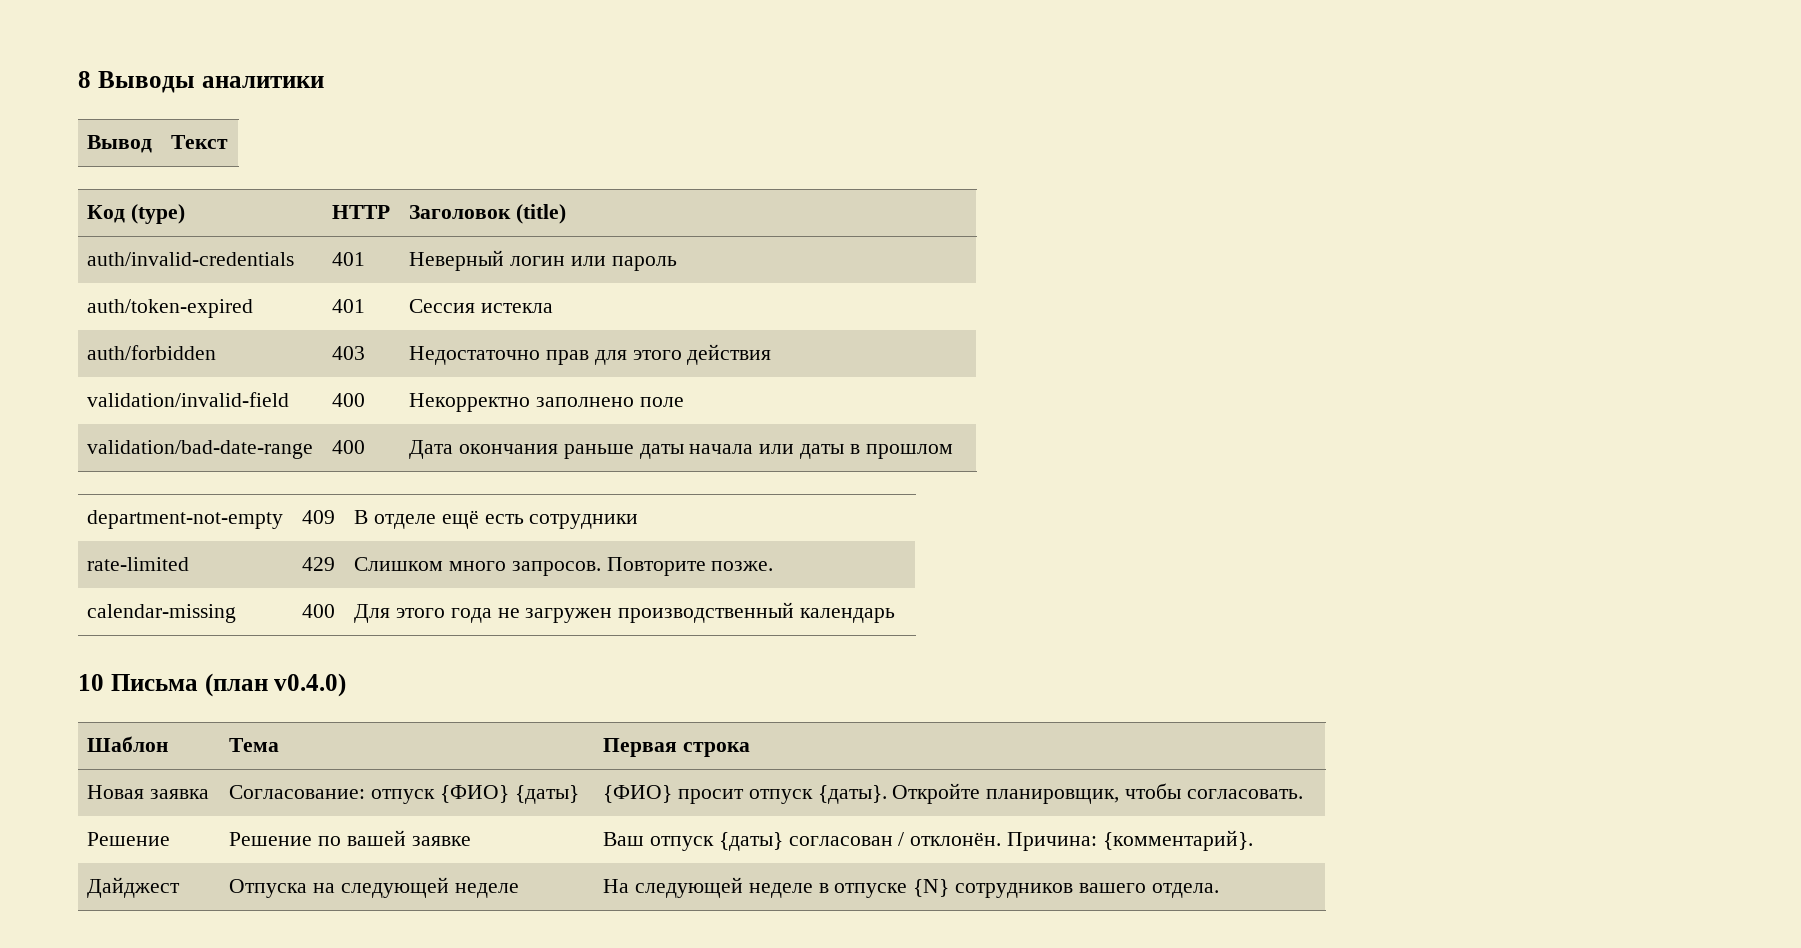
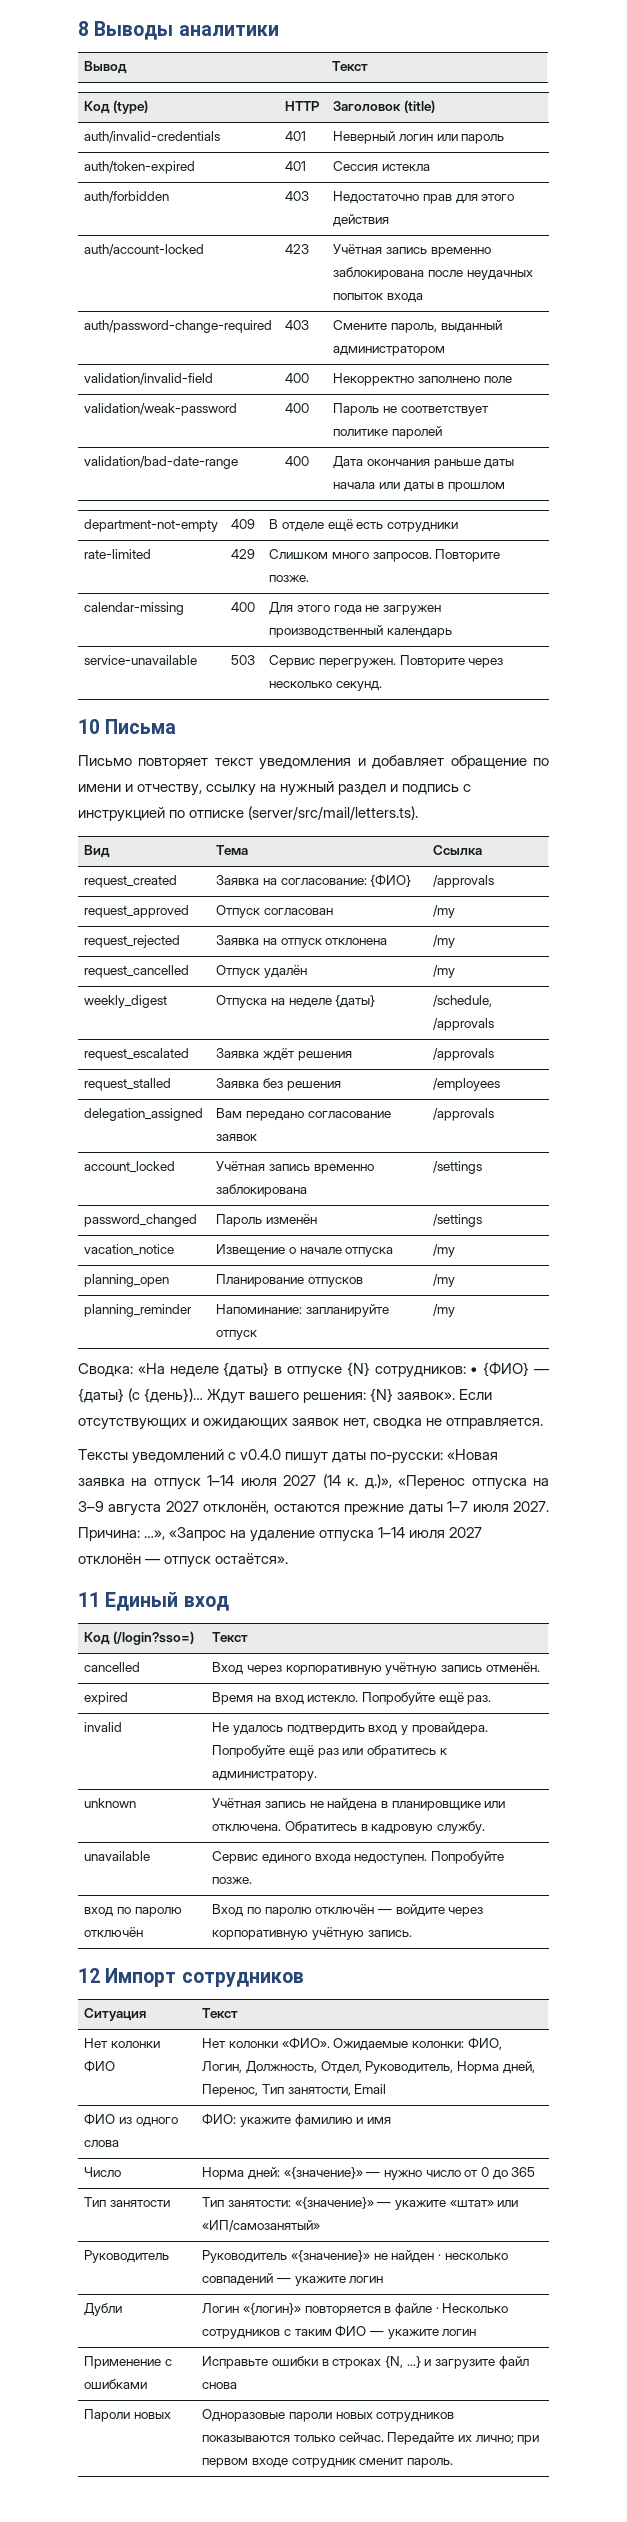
(772, 354) none -> [84,244,205,256] [285,244,310,254] [333,244,491,257] [333,267,533,280] [333,293,424,303] [84,320,273,333] [285,320,310,330] [333,320,502,333] [333,346,446,356] // auth/account-locked | 423 | Учётная запись временно заблокирована после неудачных попыток входа // auth/password-change-required | 403 | Смените пароль, выданный администратором
(684, 402) none -> [84,403,238,416] [285,403,310,413] [333,403,489,416] [333,426,443,439] // validation/weak-password | 400 | Пароль не соответствует политике паролей
[78,673,347,697] [87,736,169,752] [229,738,280,752] [603,738,750,757] [87,785,209,799] [229,785,579,804] [603,783,1303,804] [87,832,171,846] [229,830,471,846] [603,830,1253,851] [87,877,181,898] // 10 Письма (план v0.4.0) // Шаблон | Тема | Первая строка // Новая заявка | Согласование: отпуск {ФИО} {даты} | {ФИО} просит отпуск {даты}. Откройте планировщик, чтобы согласовать. // Решение | Решение по вашей заявке | Ваш отпуск {даты} согласован / отклонён. Причина: {комментарий}. // Дайджест -> [84,655,198,665] [231,655,256,665] [269,655,504,668] [269,681,383,691] [78,719,177,734] [78,755,550,770] [78,781,472,796] [78,806,419,822] [84,845,111,858] [216,845,249,855] [433,845,483,855] [84,875,178,888] [216,874,412,887] [433,875,495,888] [84,905,190,918] [216,905,334,918] [433,905,456,918] [84,935,181,948] [216,935,388,948] [433,935,456,948] [84,965,190,978] [216,965,308,978] [433,965,456,978] [84,995,168,1008] // service-unavailable | 503 | Сервис перегружен. Повторите через несколько секунд. // 10 Письма // Письмо повторяет текст уведомления и добавляет обращение по имени и отчеству, ссылку на нужный раздел и подпись с инструкцией по отписке (server/src/mail/letters.ts). // Вид | Тема | Ссылка // request_created | Заявка на согласование: {ФИО} | /approvals // request_approved | Отпуск согласован | /my // request_rejected | Заявка на отпуск отклонена | /my // request_cancelled | Отпуск удалён | /my // weekly_digest
[340,877,519,898] [603,877,1219,898] следующей неделе | На следующей неделе в отпуске {N} сотрудников вашего отдела. -> [288,995,376,1008] [433,995,493,1007] [433,1018,495,1031] [84,1048,190,1061] [216,1048,352,1061] [433,1048,495,1061] [84,1078,172,1091] [216,1078,341,1091] [433,1078,501,1091] [84,1108,204,1121] [216,1108,391,1121] [216,1134,258,1141] [433,1108,495,1121] [84,1161,176,1173] [216,1161,374,1174] [216,1184,308,1197] [433,1161,483,1174] [84,1214,198,1227] [216,1214,318,1227] [433,1214,483,1227] [84,1244,175,1256] [216,1244,394,1257] [433,1244,456,1257] [84,1274,170,1287] [216,1274,364,1287] [433,1274,456,1287] [84,1304,193,1317] [216,1304,390,1317] [216,1330,258,1340] [433,1304,456,1317] [78,1362,549,1378] [78,1388,493,1404] [78,1418,544,1430] [78,1449,499,1464] [78,1474,549,1490] [78,1501,549,1516] [78,1527,483,1542] [78,1553,289,1568] [78,1592,229,1611] [84,1631,195,1645] [212,1632,249,1642] [84,1662,141,1672] [212,1662,540,1675] [84,1692,129,1705] [212,1692,492,1705] [84,1722,123,1732] [212,1722,488,1735] [212,1745,447,1758] [212,1771,318,1781] [84,1798,137,1808] [212,1798,506,1811] [212,1821,486,1834] [84,1851,151,1861] [212,1851,505,1864] [212,1877,253,1884] [84,1907,182,1917] [84,1927,144,1937] [212,1904,484,1917] [212,1927,412,1940] [78,1968,304,1987] [84,2008,147,2021] [202,2008,239,2018] [84,2038,161,2048] [84,2060,116,2072] [202,2037,502,2051] [202,2061,535,2074] [202,2084,387,2097] [84,2113,178,2127] [84,2140,120,2147] [202,2113,392,2127] [84,2167,122,2177] [202,2167,536,2180] [84,2197,171,2207] [202,2197,519,2210] [202,2220,321,2232] [84,2250,170,2263] [202,2250,508,2263] [202,2273,384,2286] [84,2303,123,2316] [202,2303,509,2316] [202,2325,477,2339] [84,2356,173,2369] [84,2379,148,2389] [202,2356,529,2369] [202,2382,238,2389] [84,2409,172,2422] [202,2409,455,2422] [202,2432,540,2445] [202,2458,454,2468] неделе {даты} | /schedule, /approvals // request_escalated | Заявка ждёт решения | /approvals // request_stalled | Заявка без решения | /employees // delegation_assigned | Вам передано согласование заявок | /approvals // account_locked | Учётная запись временно заблокирована | /settings // password_changed | Пароль изменён | /settings // vacation_notice | Извещение о начале отпуска | /my // planning_open | Планирование отпусков | /my // planning_reminder | Напоминание: запланируйте отпуск | /my // Сводка: «На неделе {даты} в отпуске {N} сотрудников: • {ФИО} — {даты} (с {день})… Ждут вашего решения: {N} заявок». Если отсутствующих и ожидающих заявок нет, сводка не отправляется. // Тексты уведомлений с v0.4.0 пишут даты по-русски: «Новая заявка на отпуск 1–14 июля 2027 (14 к. д.)», «Перенос отпуска на 3–9 августа 2027 отклонён, остаются прежние даты 1–7 июля 2027. Причина: …», «Запрос на удаление отпуска 1–14 июля 2027 отклонён — отпуск остаётся». // 11 Единый вход // Код (/login?sso=) | Текст // cancelled | Вход через корпоративную учётную запись отменён. // expired | Время на вход истекло. Попробуйте ещё раз. // invalid | Не удалось подтвердить вход у провайдера. Попробуйте ещё раз или обратитесь к администратору. // unknown | Учётная запись не найдена в планировщике или отключена. Обратитесь в кадровую службу. // unavailable | Сервис единого входа недоступен. Попробуйте позже. // вход по паролю отключён | Вход по паролю отключён — войдите через корпоративную учётную запись. // 12 Импорт сотрудников // Ситуация | Текст // Нет колонки ФИО | Нет колонки «ФИО». Ожидаемые колонки: ФИО, Логин, Должность, Отдел, Руководитель, Норма дней, Перенос, Тип занятости, Email // ФИО из одного слова | ФИО: укажите фамилию и имя // Число | Норма дней: «{значение}» — нужно число от 0 до 365 // Тип занятости | Тип занятости: «{значение}» — укажите «штат» или «ИП/самозанятый» // Руководитель | Руководитель «{значение}» не найден · несколько совпадений — укажите логин // Дубли | Логин «{логин}» повторяется в файле · Несколько сотрудников с таким ФИО — укажите логин // Применение с ошибками | Исправьте ошибки в строках {N, …} и загрузите файл снова // Пароли новых | Одноразовые пароли новых сотрудников показываются только сейчас. Передайте их лично; при первом входе сотрудник сменит пароль.

